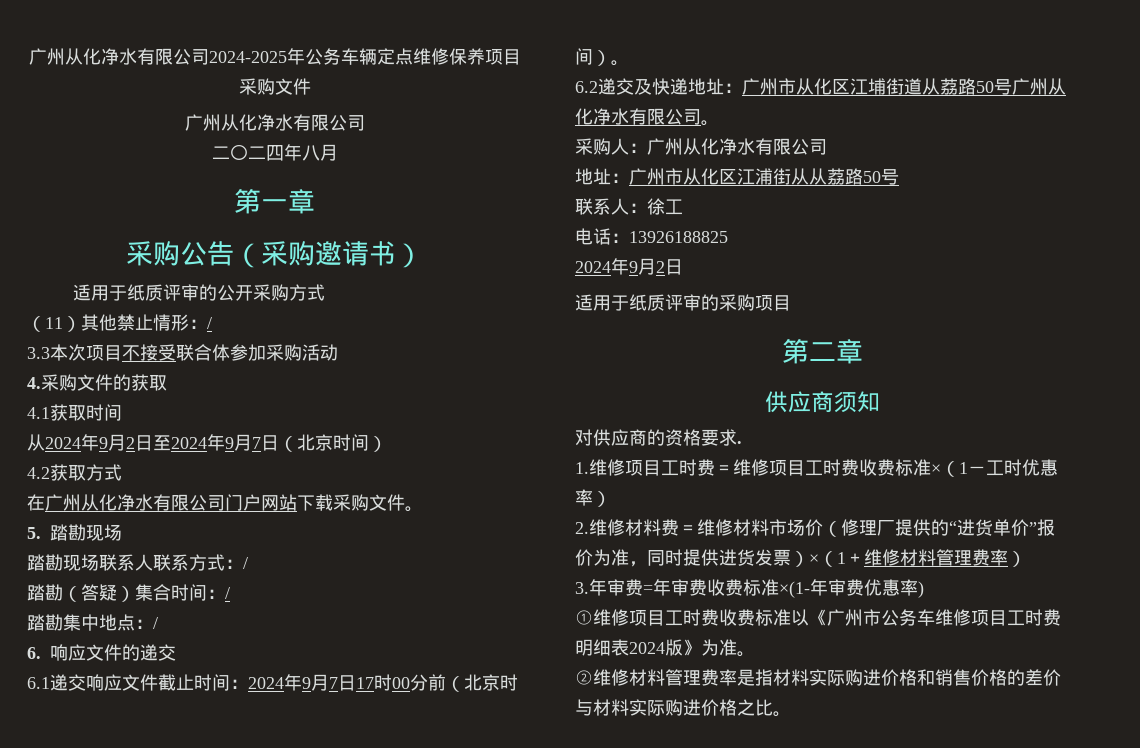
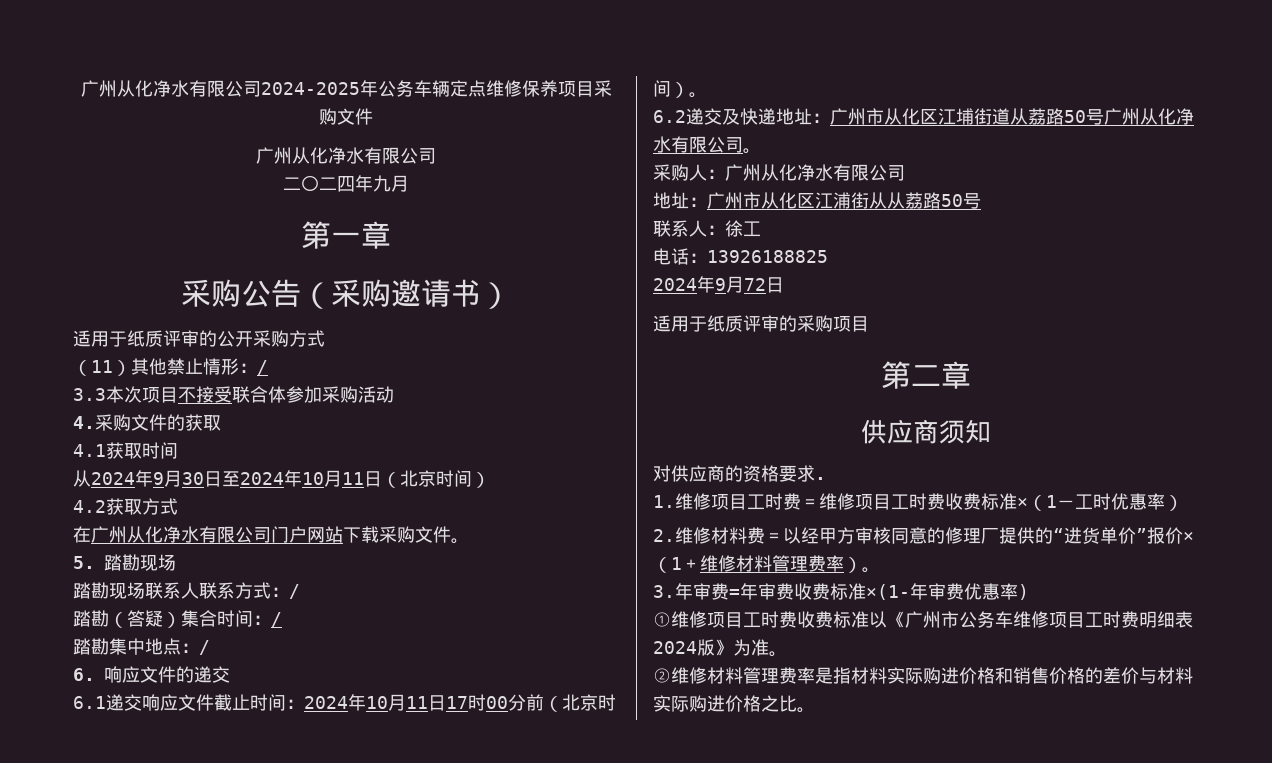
[301,145,320,161] 八 -> [373,175,391,192] 九
[126,437,135,449] 2 -> [182,472,204,485] 30
[225,434,261,451] 9月7 -> [302,470,364,487] 10月11
[302,674,338,691] 9月7 -> [366,694,428,711] 10月11
[656,261,665,273] 2 -> [744,278,766,291] 72
[697,519,841,537] 维修材料市场价（ -> [783,527,945,544] 以经甲方审核同意的
[593,549,809,567] 为准，同时提供进货发票） -> (1183, 535) none
(1026, 559) none -> [862,567,880,573] 。

